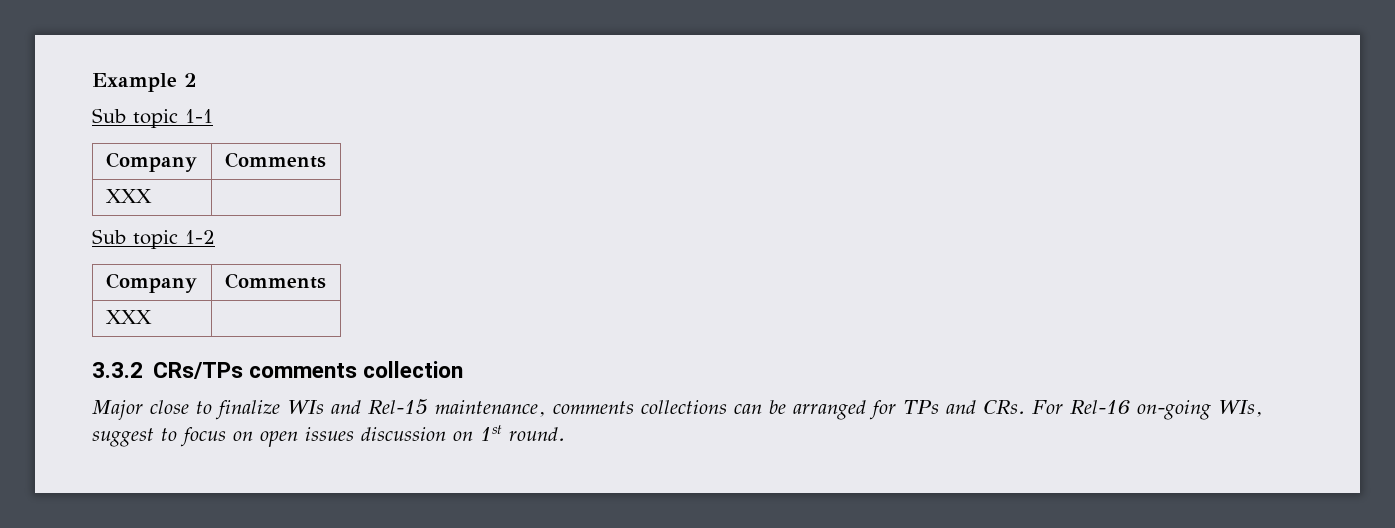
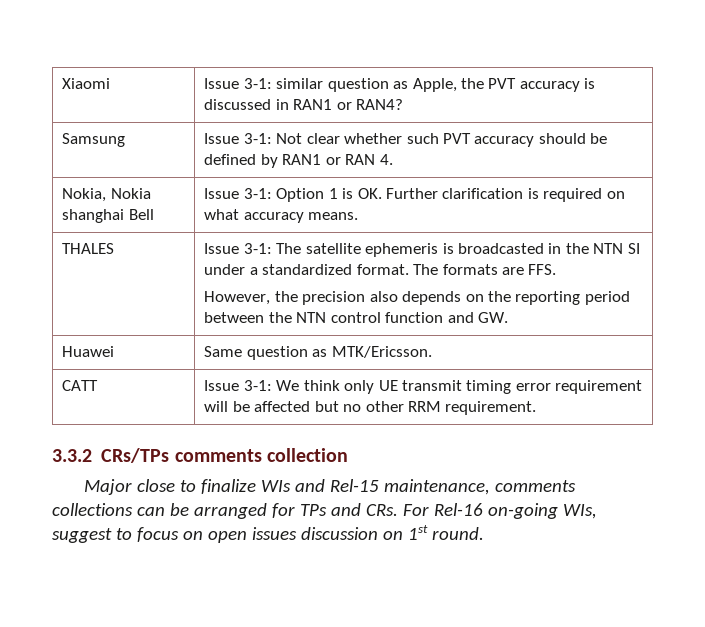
[92,73,197,92] [92,108,213,128] [105,152,197,172] [224,152,326,168] [105,189,152,203] [92,229,215,249] [105,273,197,293] [224,273,326,289] [105,310,152,324] Example 2 // Sub topic 1-1 // Company | Comments // XXX | // Sub topic 1-2 // Company | Comments // XXX | -> [62,78,111,89] [204,78,596,92] [204,99,404,110] [62,133,126,147] [204,133,608,147] [204,154,393,168] [62,188,151,202] [62,209,154,223] [204,188,625,202] [204,209,359,223] [62,243,115,254] [204,243,640,257] [204,264,557,275] [204,291,630,305] [204,312,508,323] [62,346,115,357] [204,346,432,360] [62,380,99,391] [204,380,643,394] [204,401,537,415] Xiaomi | Issue 3-1: similar question as Apple, the PVT accuracy is discussed in RAN1 or RAN4? // Samsung | Issue 3-1: Not clear whether such PVT accuracy should be defined by RAN1 or RAN 4. // Nokia, Nokia shanghai Bell | Issue 3-1: Option 1 is OK. Further clarification is required on what accuracy means. // THALES | Issue 3-1: The satellite ephemeris is broadcasted in the NTN SI under a standardized format. The formats are FFS. // However, the precision also depends on the reporting period between the NTN control function and GW. // Huawei | Same question as MTK/Ericsson. // CATT | Issue 3-1: We think only UE transmit timing error requirement will be affected but no other RRM requirement.

